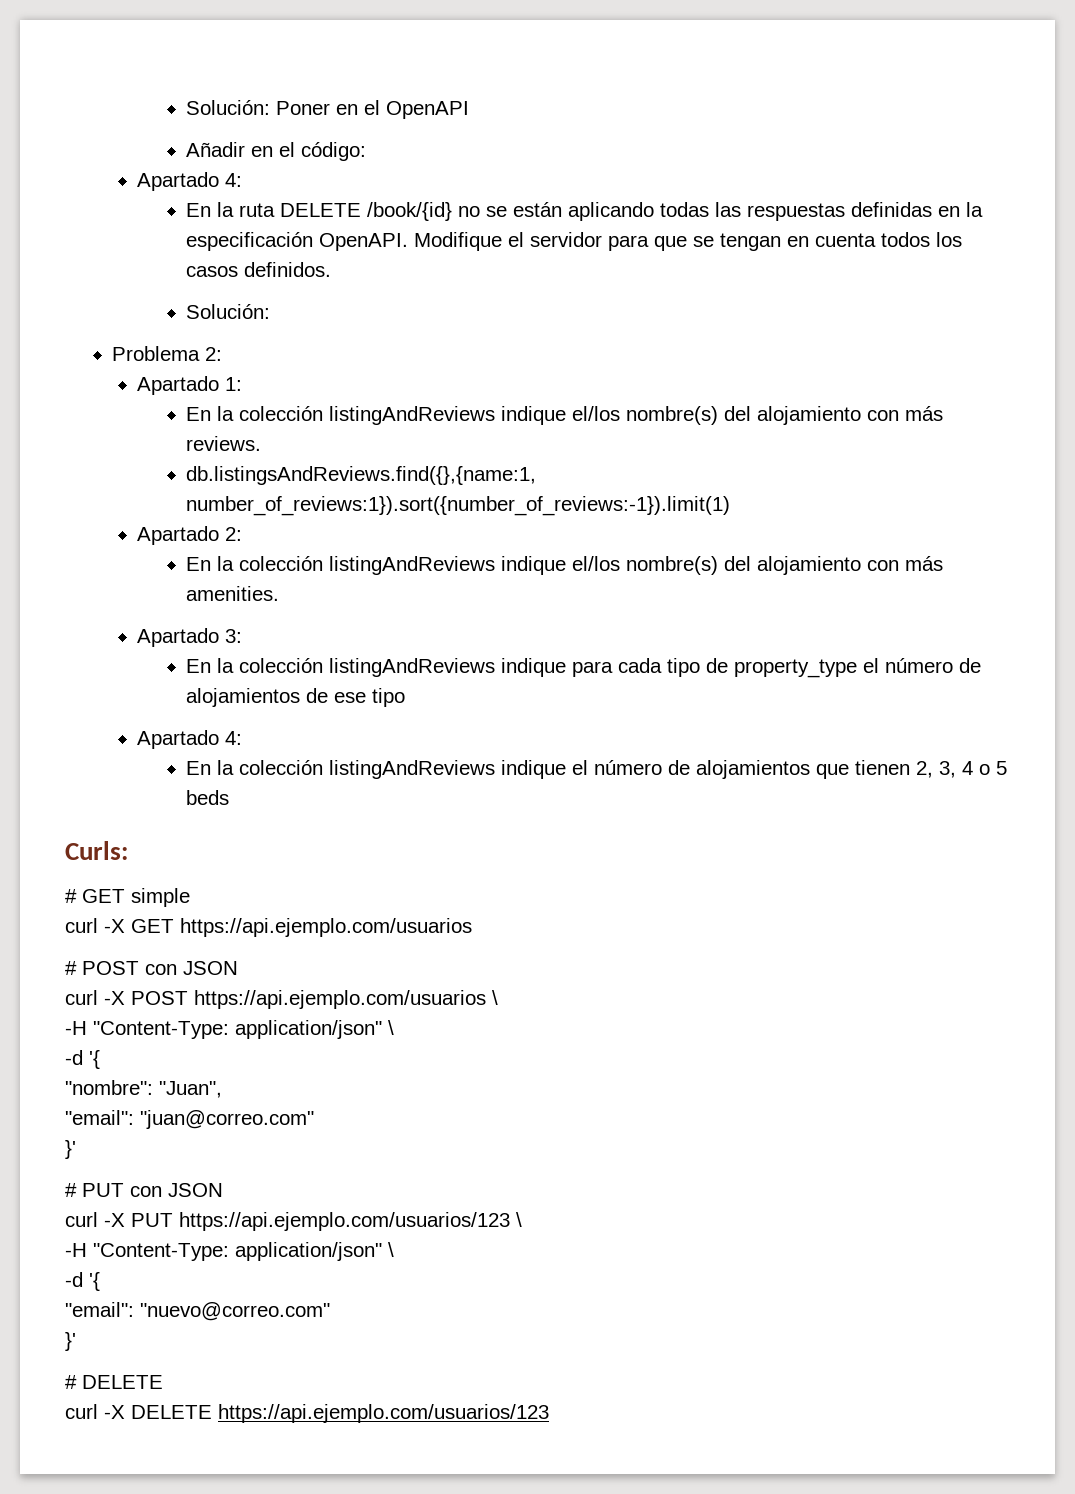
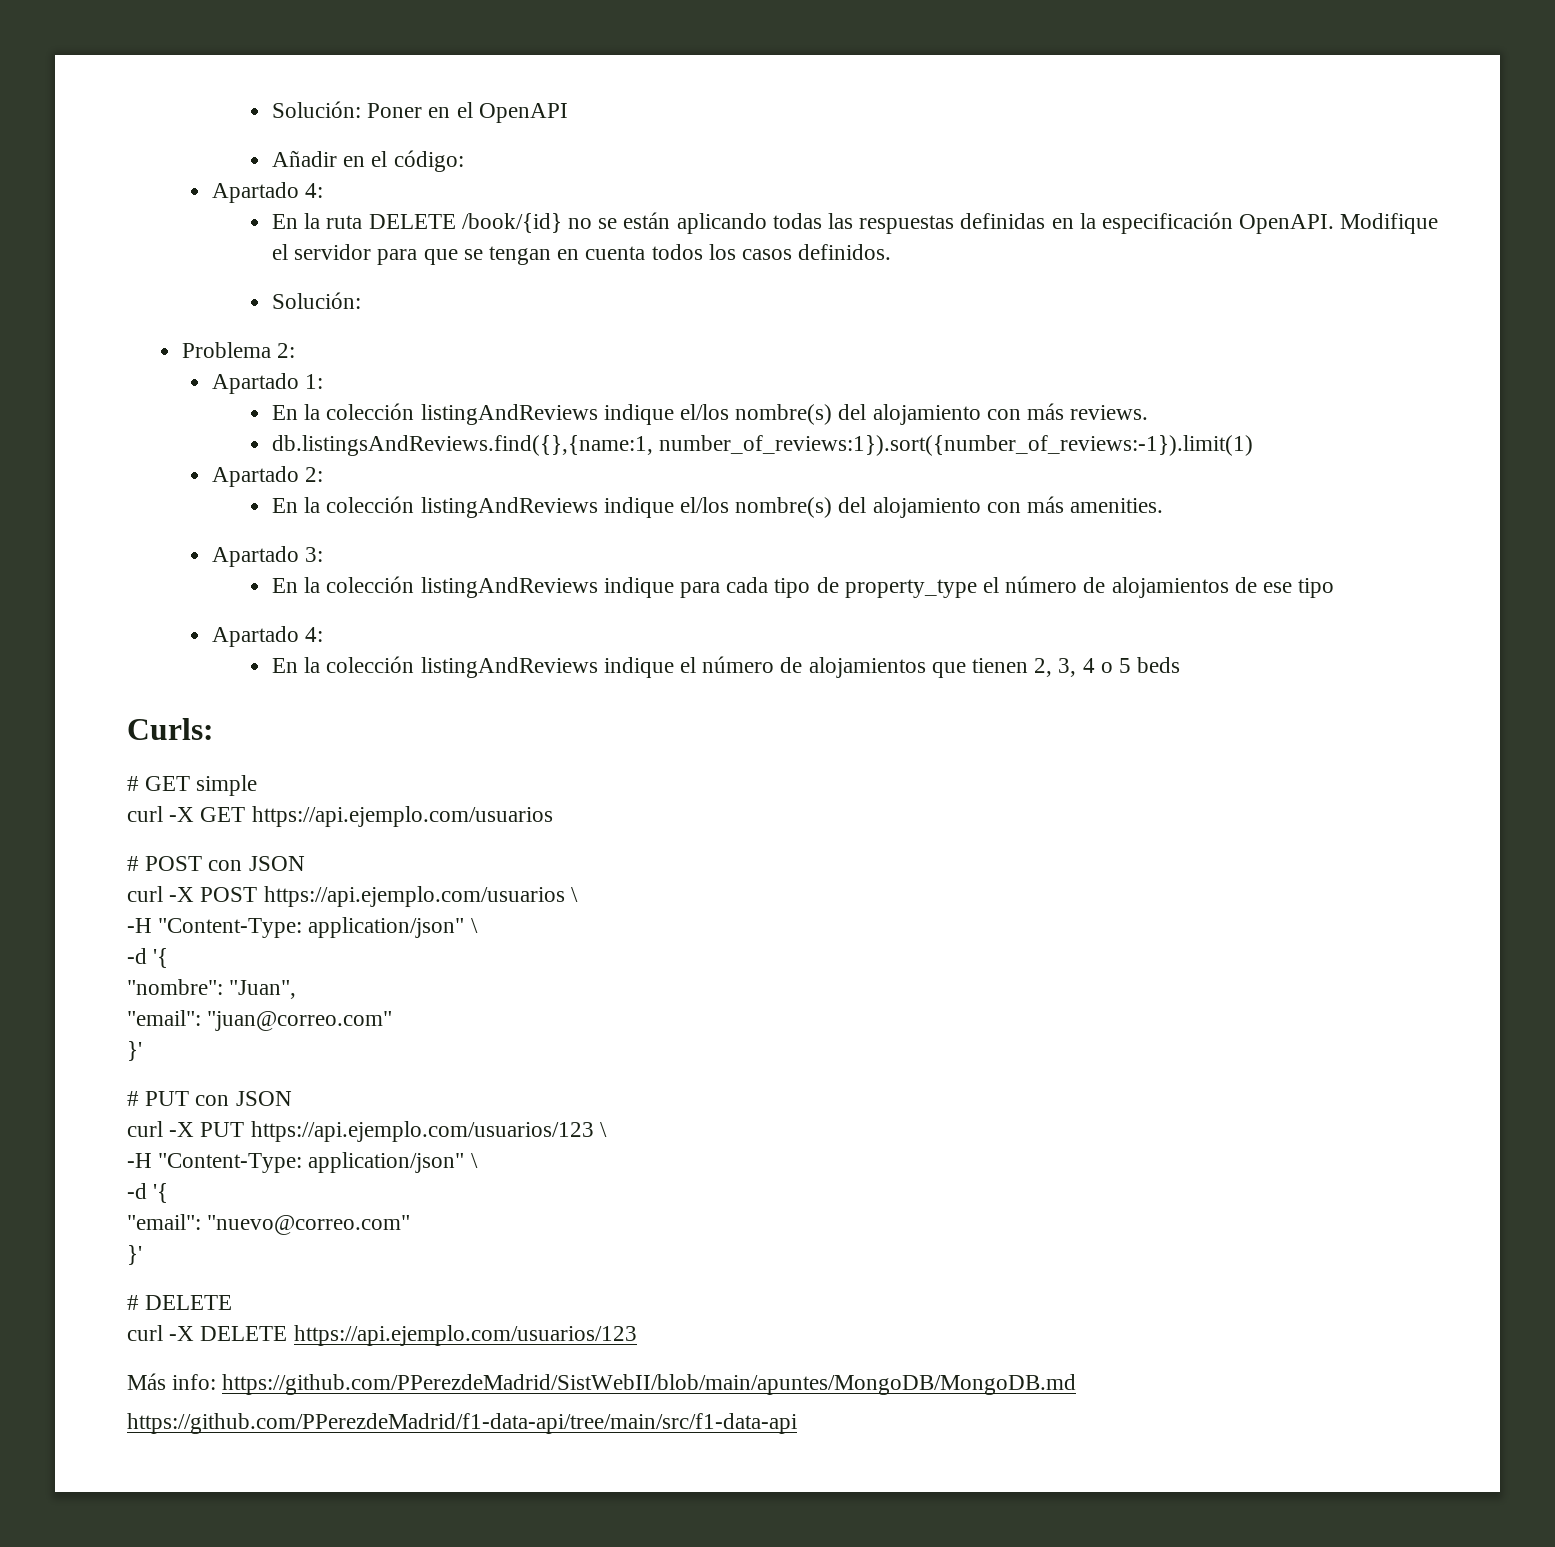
(549, 1413) none -> [127,1373,1077,1395] [127,1413,797,1434] // Más info: https://github.com/PPerezdeMadrid/SistWebII/blob/main/apuntes/MongoDB/MongoDB.md // https://github.com/PPerezdeMadrid/f1-data-api/tree/main/src/f1-data-api

